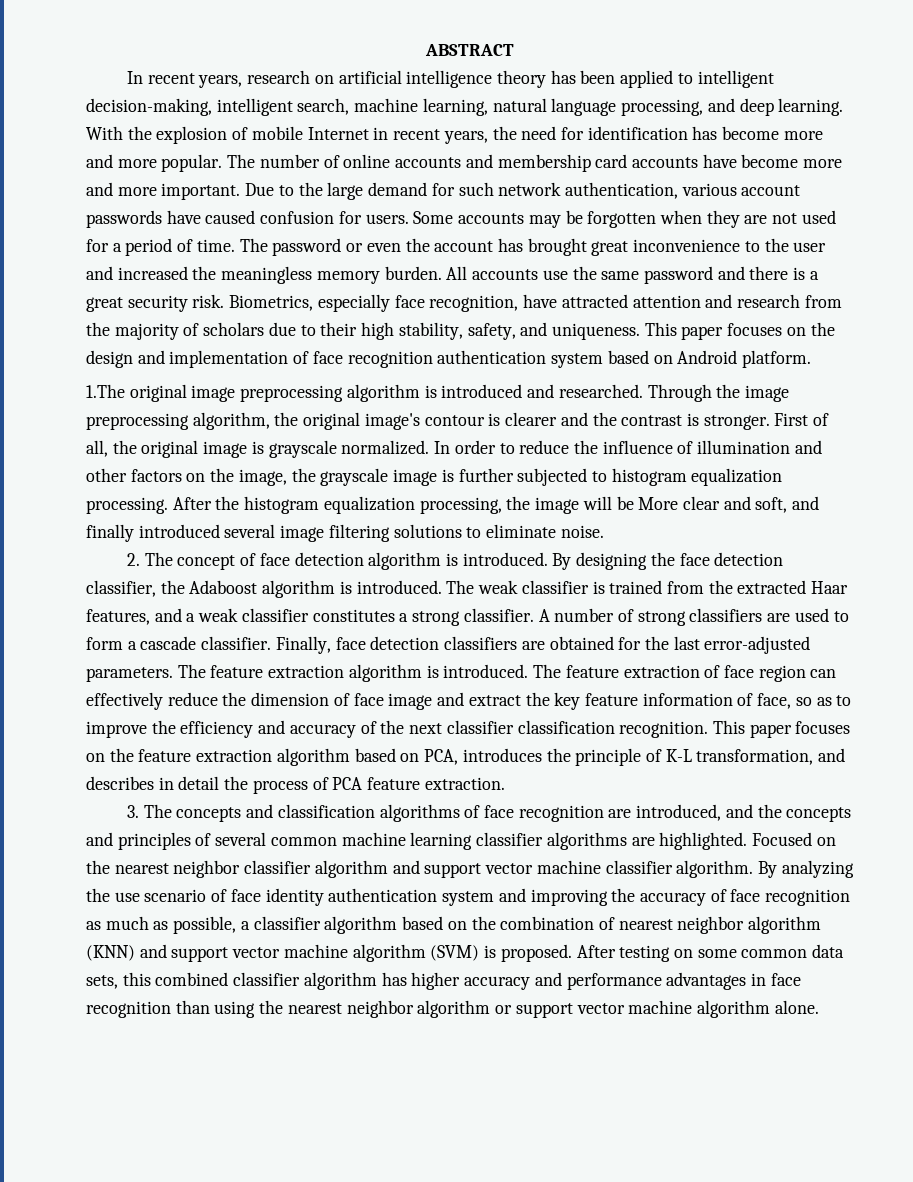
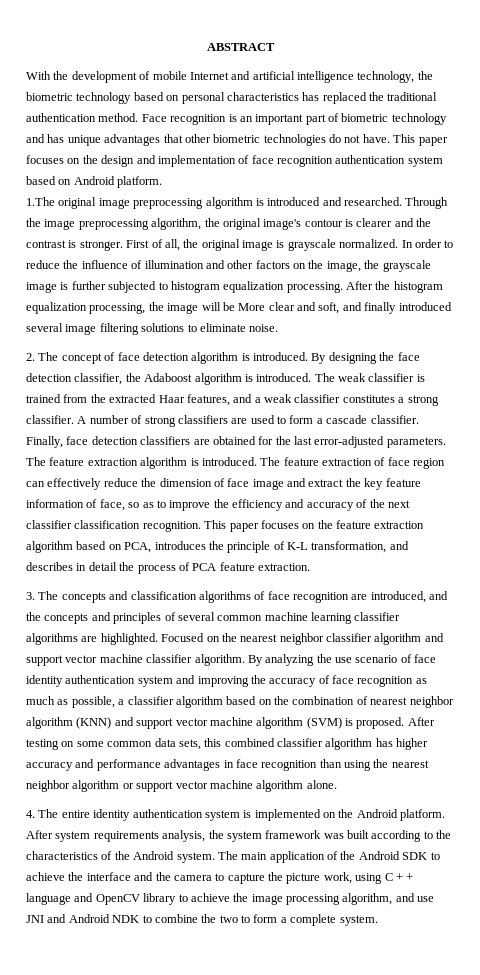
[126,70,774,88] [86,98,844,116] In recent years, research on artificial intelligence theory has been applied to intelligent decision-making, intelligent search, machine learning, natural language processing, and deep learning. -> (275, 47) none
[156,126,228,144] explosion -> [71,71,137,83] development
[373,126,823,144] [86,154,843,172] [86,182,801,200] [86,210,836,228] [86,238,827,256] [86,266,819,284] [86,294,842,312] [86,322,640,340] in recent years, the need for identification has become more and more popular. The number of online accounts and membership card accounts have become more and more important. Due to the large demand for such network authentication, various account passwords have caused confusion for users. Some accounts may be forgotten when they are not used for a period of time. The password or even the account has brought great inconvenience to the user and increased the meaningless memory burden. All accounts use the same password and there is a great security risk. Biometrics, especially face recognition, have attracted attention and research from the majority of scholars due to their high stability, safety, and uniqueness. -> [231,71,433,83] [26,92,438,104] [26,113,447,125] [26,134,390,146] and artificial intelligence technology, the biometric technology based on personal characteristics has replaced the traditional authentication method. Face recognition is an important part of biometric technology and has unique advantages that other biometric technologies do not have.
(819, 1007) none -> [26,809,446,821] [26,830,452,842] [26,851,440,863] [26,872,414,884] [26,893,435,905] [26,914,378,926] // 4. The entire identity authentication system is implemented on the Android platform. After system requirements analysis, the system framework was built according to the characteristics of the Android system. The main application of the Android SDK to achieve the interface and the camera to capture the picture work, using C + + language and OpenCV library to achieve the image processing algorithm, and use JNI and Android NDK to combine the two to form a complete system.

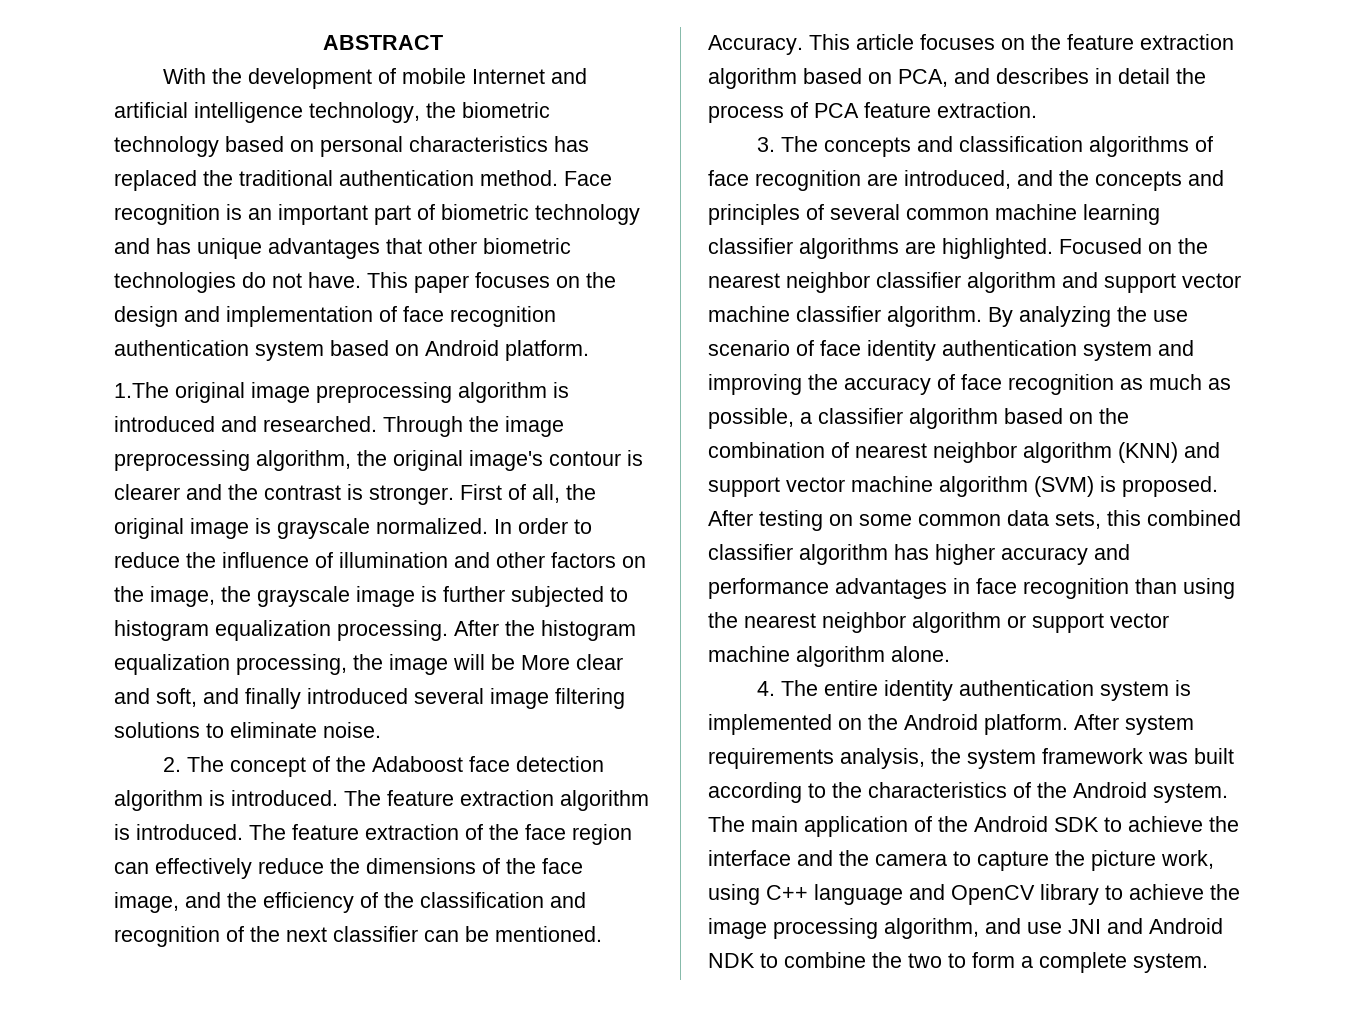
(116, 356) none -> [336,756,464,772] the Adaboost
[311,352,420,364] [26,373,425,385] [26,394,439,406] [26,415,419,427] [26,436,446,448] By designing the face detection classifier, the Adaboost algorithm is introduced. The weak classifier is trained from the extracted Haar features, and a weak classifier constitutes a strong classifier. A number of strong classifiers are used to form a cascade classifier. Finally, face detection classifiers are obtained for the last error-adjusted parameters. -> (338, 798) none
(386, 461) none -> [489,824,519,840] the
[159,478,421,490] [26,499,410,511] [26,520,259,532] dimension of face image and extract the key feature information of face, so as to improve the efficiency and accuracy of the next classifier classification recognition. This paper -> [366,858,583,874] [114,892,586,913] [114,926,602,947] [708,34,914,55] dimensions of the face image, and the efficiency of the classification and recognition of the next classifier can be mentioned. Accuracy. This article
[154,541,387,553] introduces the principle of K-L transformation, -> (948, 78) none
[384,873,414,881] C + + -> [766,885,808,900] C++

